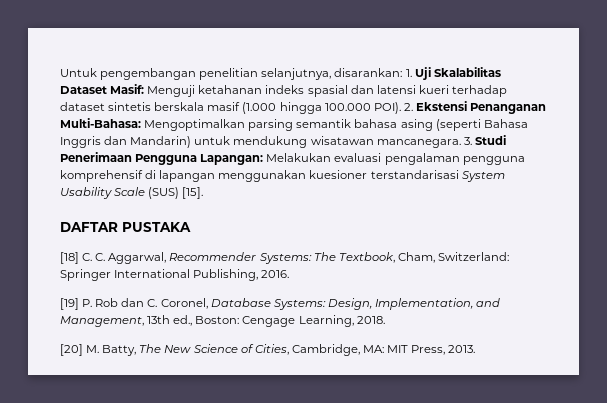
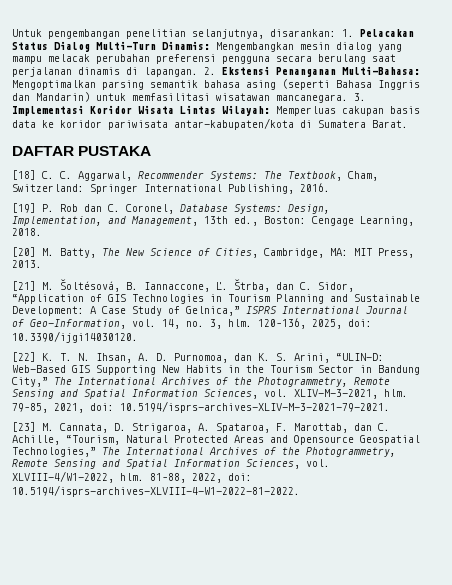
[414,67,501,80] [60,84,507,97] [60,102,401,114] Uji Skalabilitas Dataset Masif: Menguji ketahanan indeks spasial dan latensi kueri terhadap dataset sintetis berskala masif (1.000 hingga 100.000 POI). -> [360,29,414,37] [12,41,402,52] [12,54,396,64] [12,67,198,77] Pelacakan Status Dialog Multi-Turn Dinamis: Mengembangkan mesin dialog yang mampu melacak perubahan preferensi pengguna secara berulang saat perjalanan dinamis di lapangan.
[233,136,308,148] mendukung -> [132,93,210,101] memfasilitasi
[474,135,506,145] [60,152,525,165] [60,170,505,182] [60,187,204,199] Studi Penerimaan Pengguna Lapangan: Melakukan evaluasi pengalaman pengguna komprehensif di lapangan menggunakan kuesioner terstandarisasi System Usability Scale (SUS) [15]. -> [12,105,420,116] [12,118,408,130] Implementasi Koridor Wisata Lintas Wilayah: Memperluas cakupan basis data ke koridor pariwisata antar-kabupaten/kota di Sumatera Barat.
(476, 349) none -> [12,279,354,292] [12,294,420,304] [12,306,408,316] [12,318,372,329] [12,331,138,343] [12,352,384,363] [12,365,420,375] [12,377,390,387] [12,389,408,399] [12,401,390,413] [12,422,390,433] [12,435,420,445] [12,447,396,457] [12,459,330,469] [12,471,252,483] [12,485,300,497] // [21] M. Šoltésová, B. Iannaccone, Ľ. Štrba, dan C. Sidor, “Application of GIS Technologies in Tourism Planning and Sustainable Development: A Case Study of Gelnica,” ISPRS International Journal of Geo-Information, vol. 14, no. 3, hlm. 120–136, 2025, doi: 10.3390/ijgi14030120. // [22] K. T. N. Ihsan, A. D. Purnomoa, dan K. S. Arini, “ULIN-D: Web-Based GIS Supporting New Habits in the Tourism Sector in Bandung City,” The International Archives of the Photogrammetry, Remote Sensing and Spatial Information Sciences, vol. XLIV-M-3-2021, hlm. 79–85, 2021, doi: 10.5194/isprs-archives-XLIV-M-3-2021-79-2021. // [23] M. Cannata, D. Strigaroa, A. Spataroa, F. Marottab, dan C. Achille, “Tourism, Natural Protected Areas and Opensource Geospatial Technologies,” The International Archives of the Photogrammetry, Remote Sensing and Spatial Information Sciences, vol. XLVIII-4/W1-2022, hlm. 81–88, 2022, doi: 10.5194/isprs-archives-XLVIII-4-W1-2022-81-2022.

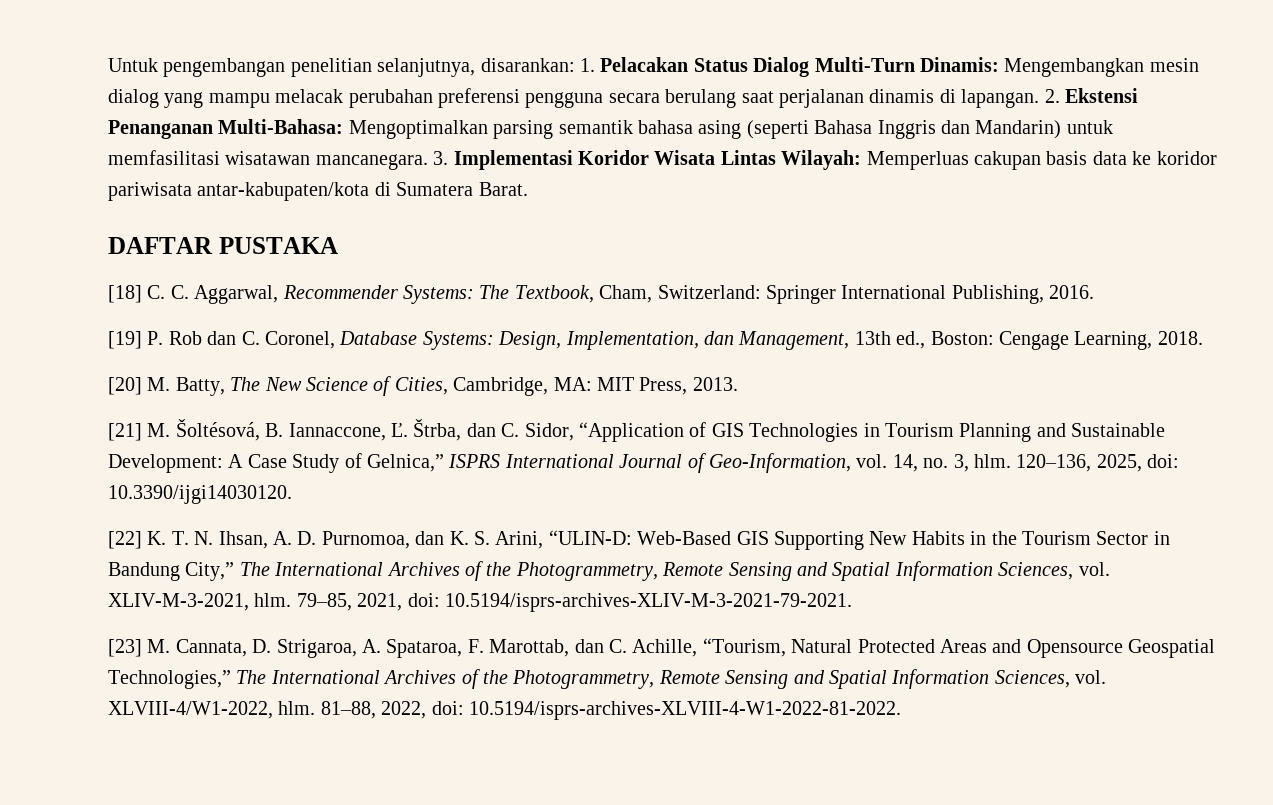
[108,216,126,224] and -> [703,331,734,345] dan

